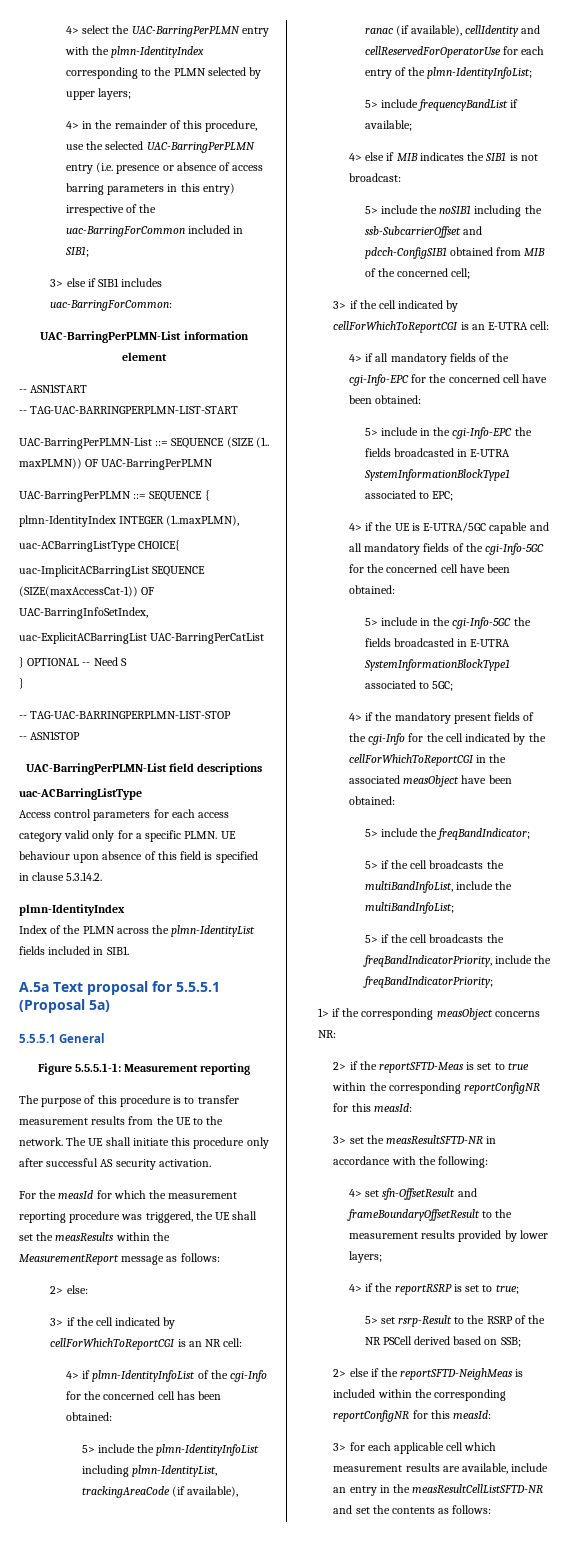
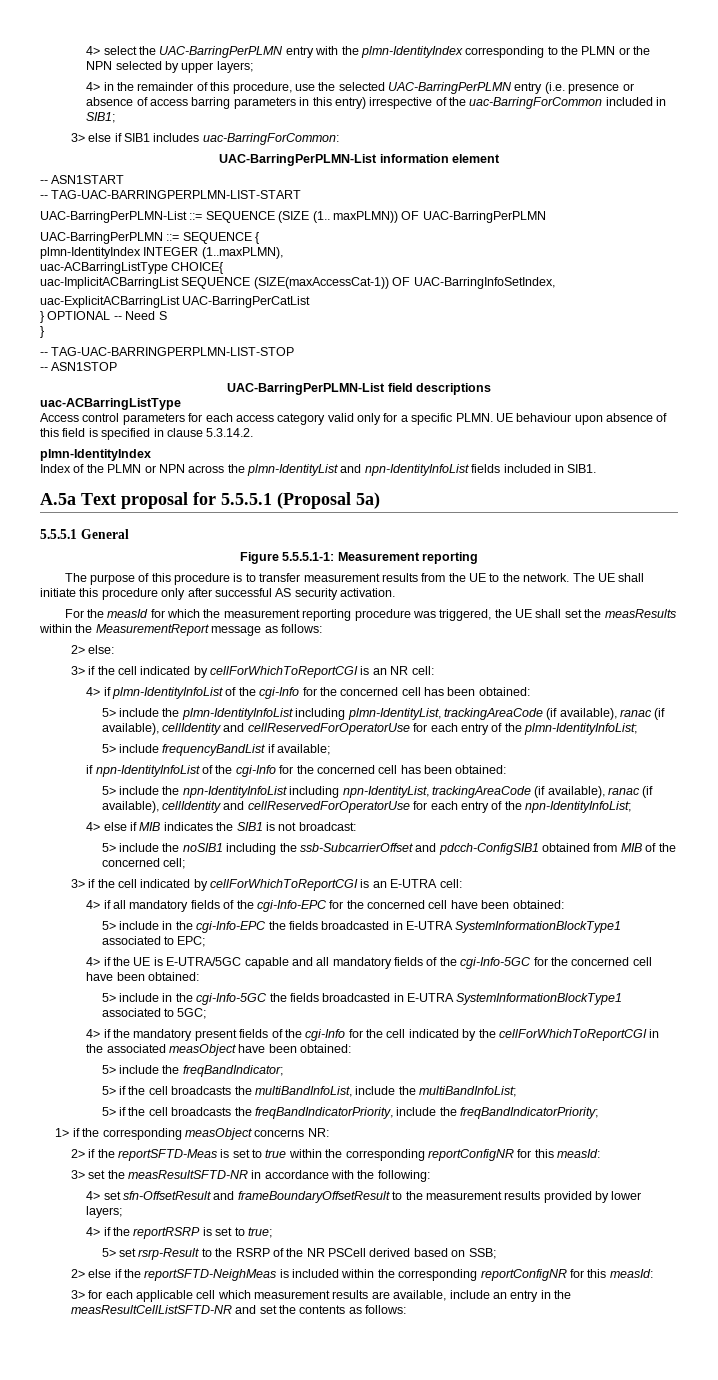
(206, 72) none -> [618,46,651,55] [86,61,113,70] or the NPN
(115, 930) none -> [144,464,185,473] or NPN
(256, 931) none -> [340,464,469,476] and npn-IdentityInfoList
(412, 125) none -> [86,765,507,777] [101,786,654,798] [101,801,632,813] // if npn-IdentityInfoList of the cgi-Info for the concerned cell has been obtained: // 5> include the npn-IdentityInfoList including npn-IdentityList, trackingAreaCode (if available), ranac (if available), cellIdentity and cellReservedForOperatorUse for each entry of the npn-IdentityInfoList;

